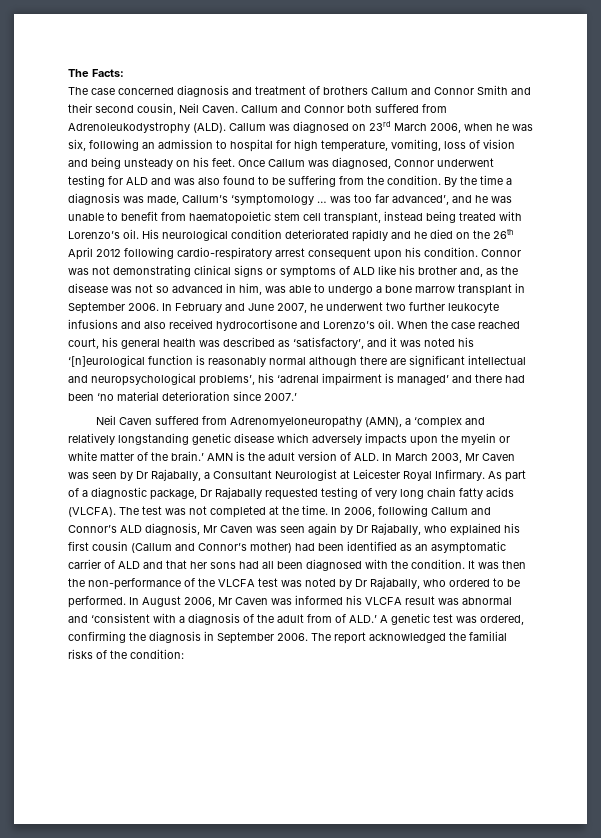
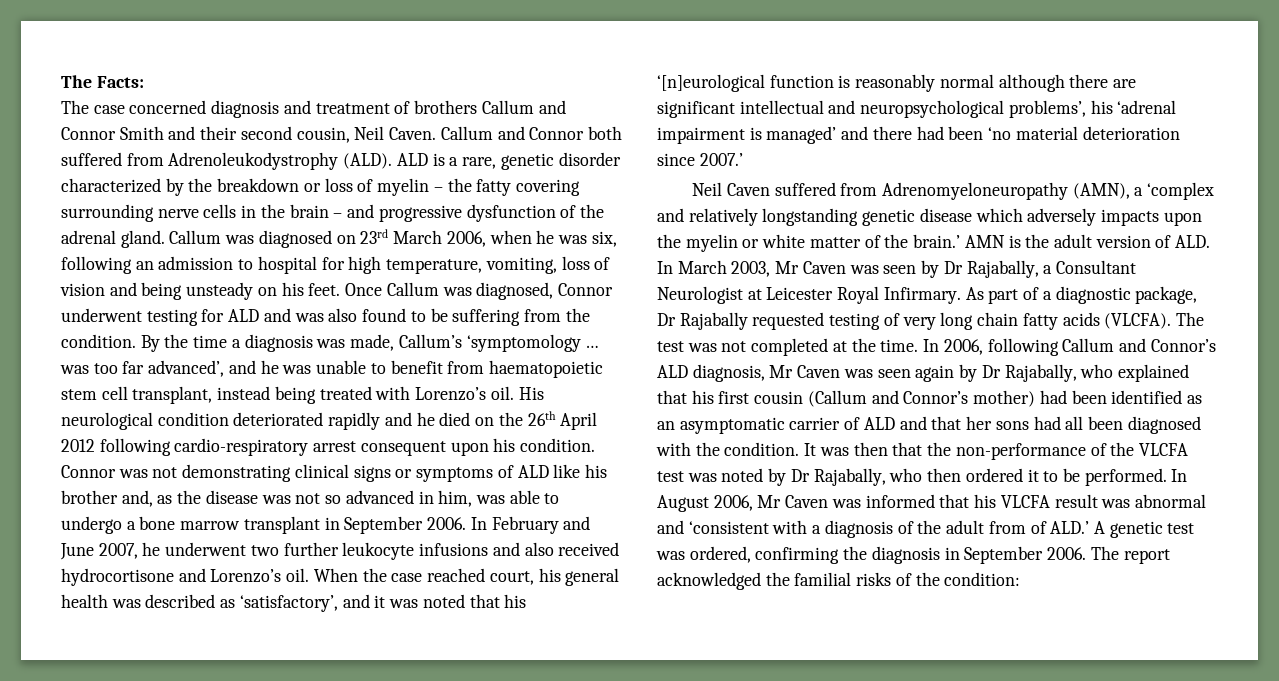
(226, 128) none -> [396,152,621,170] [61,178,580,196] [61,204,604,222] [61,230,165,248] ALD is a rare, genetic disorder characterized by the breakdown or loss of myelin – the fatty covering surrounding nerve cells in the brain – and progressive dysfunction of the adrenal gland.
(455, 342) none -> [469,594,500,608] that
(501, 529) none -> [657,390,687,404] that
(526, 564) none -> [892,442,923,456] that
[449,579,490,587] ordered -> [927,468,1039,482] then ordered it
(343, 600) none -> [939,494,970,508] that

